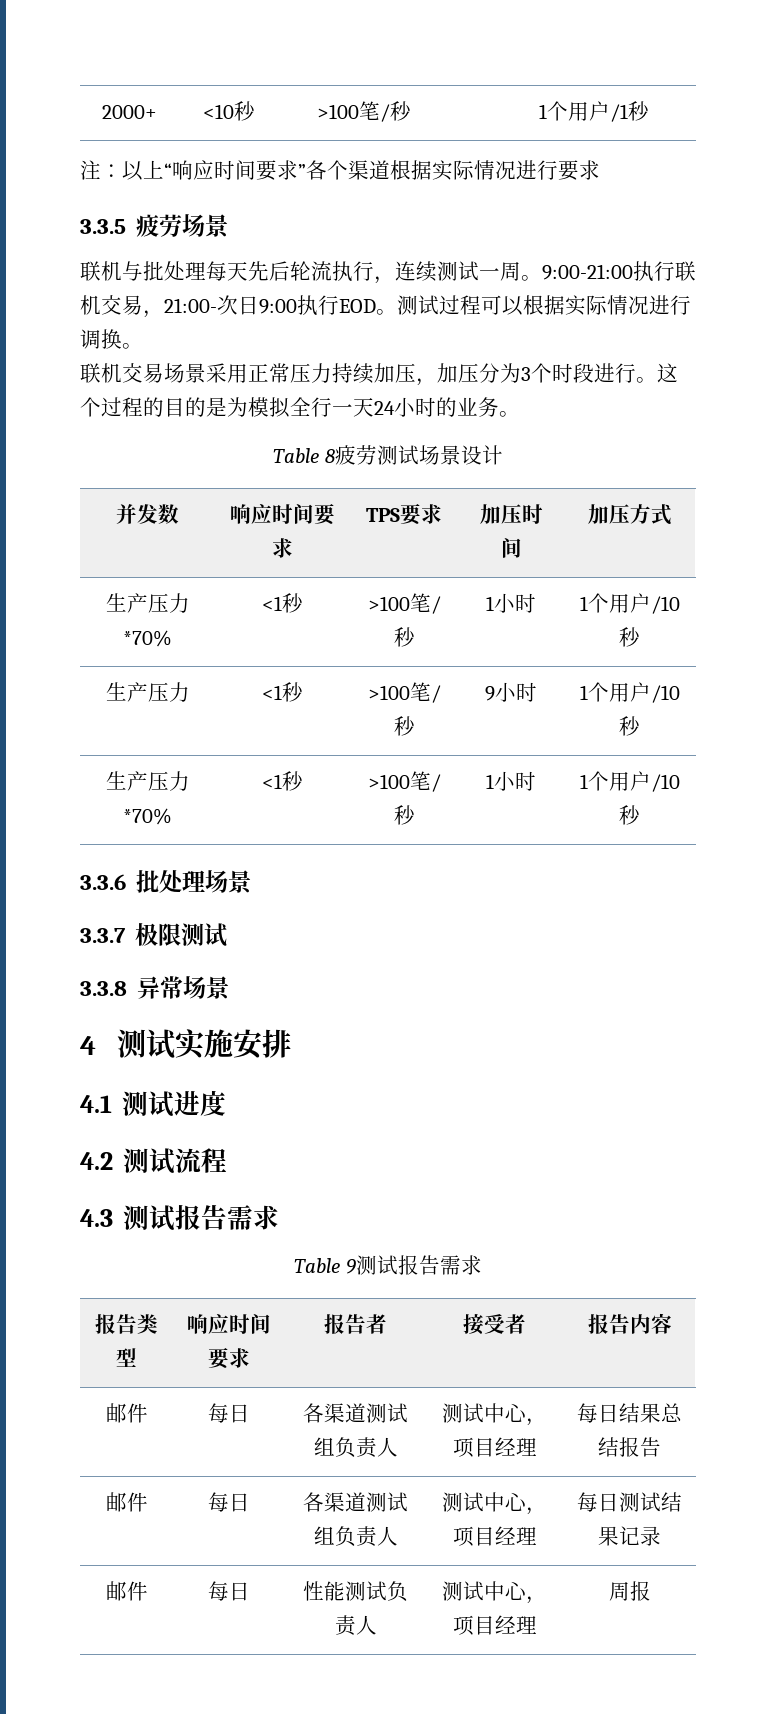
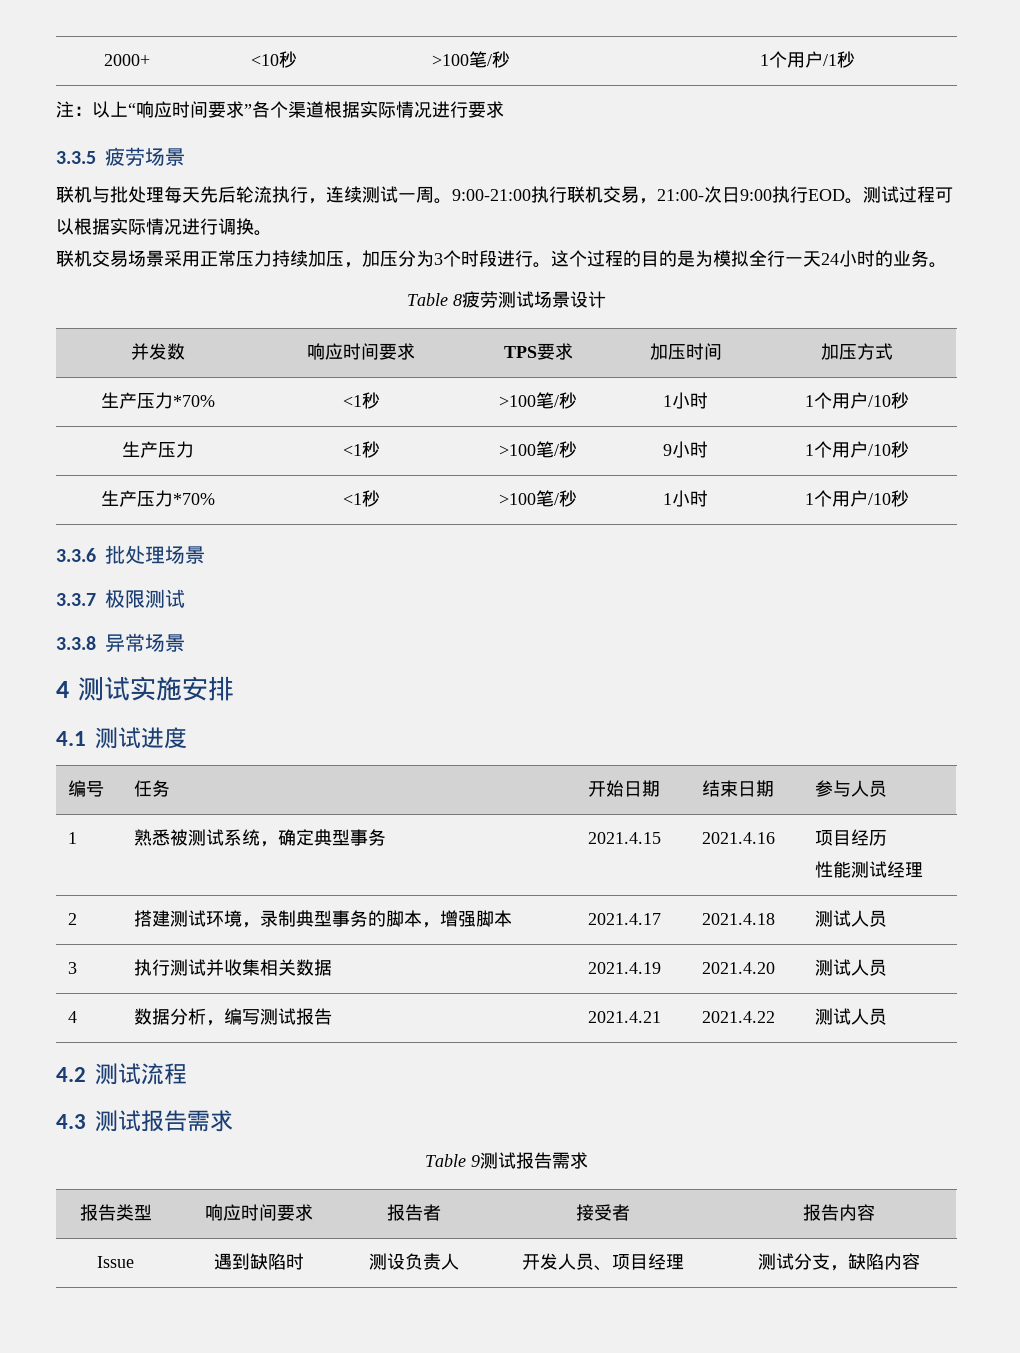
(227, 1103) none -> [68,780,105,797] [134,780,171,797] [588,780,661,797] [702,780,775,797] [815,780,888,797] [68,832,78,844] [134,829,387,847] [588,832,662,844] [702,832,776,844] [815,829,888,846] [815,861,924,878] [68,913,78,925] [134,910,513,928] [588,913,662,925] [702,913,776,925] [815,910,888,927] [68,962,78,974] [134,959,333,976] [588,962,662,974] [702,962,776,974] [815,959,888,976] [68,1011,78,1023] [134,1008,333,1026] [588,1011,662,1023] [702,1011,776,1023] [815,1008,888,1025] // 编号 | 任务 | 开始日期 | 结束日期 | 参与人员 // 1 | 熟悉被测试系统，确定典型事务 | 2021.4.15 | 2021.4.16 | 项目经历 // 性能测试经理 // 2 | 搭建测试环境，录制典型事务的脚本，增强脚本 | 2021.4.17 | 2021.4.18 | 测试人员 // 3 | 执行测试并收集相关数据 | 2021.4.19 | 2021.4.20 | 测试人员 // 4 | 数据分析，编写测试报告 | 2021.4.21 | 2021.4.22 | 测试人员
[105,1403,148,1423] [208,1403,250,1423] [303,1403,408,1423] [313,1437,398,1458] [442,1403,547,1426] [452,1437,537,1458] [577,1403,682,1423] [598,1437,661,1457] [105,1492,148,1512] [208,1492,250,1512] [303,1492,408,1512] [313,1526,398,1547] [442,1492,547,1515] [452,1526,537,1547] [577,1492,682,1512] [598,1526,661,1546] [105,1581,148,1601] [208,1581,250,1601] [303,1581,408,1602] [334,1615,377,1636] [442,1581,547,1604] [452,1615,537,1636] [608,1581,651,1601] 邮件 | 每日 | 各渠道测试组负责人 | 测试中心，项目经理 | 每日结果总结报告 // 邮件 | 每日 | 各渠道测试组负责人 | 测试中心，项目经理 | 每日测试结果记录 // 邮件 | 每日 | 性能测试负责人 | 测试中心，项目经理 | 周报 -> [97,1256,134,1268] [213,1253,304,1270] [369,1253,459,1270] [522,1253,684,1271] [757,1253,920,1271] Issue | 遇到缺陷时 | 测设负责人 | 开发人员、项目经理 | 测试分支，缺陷内容

